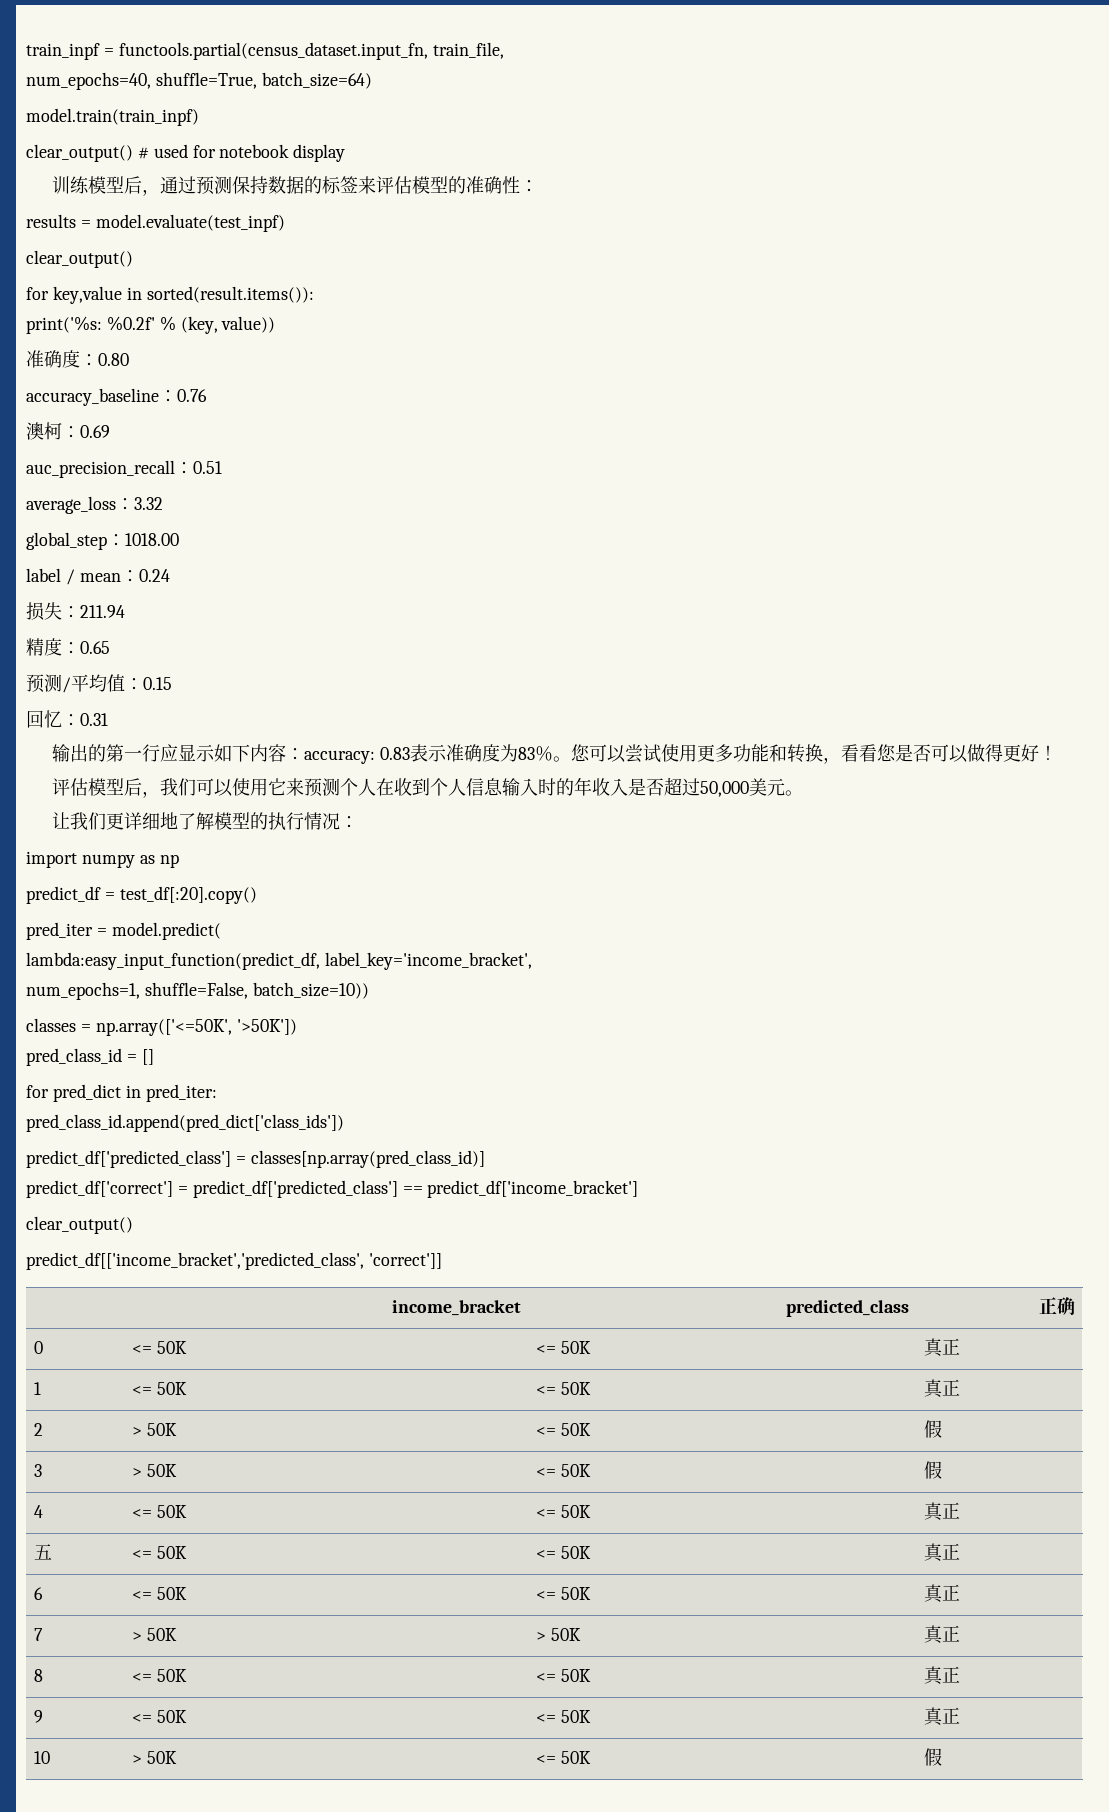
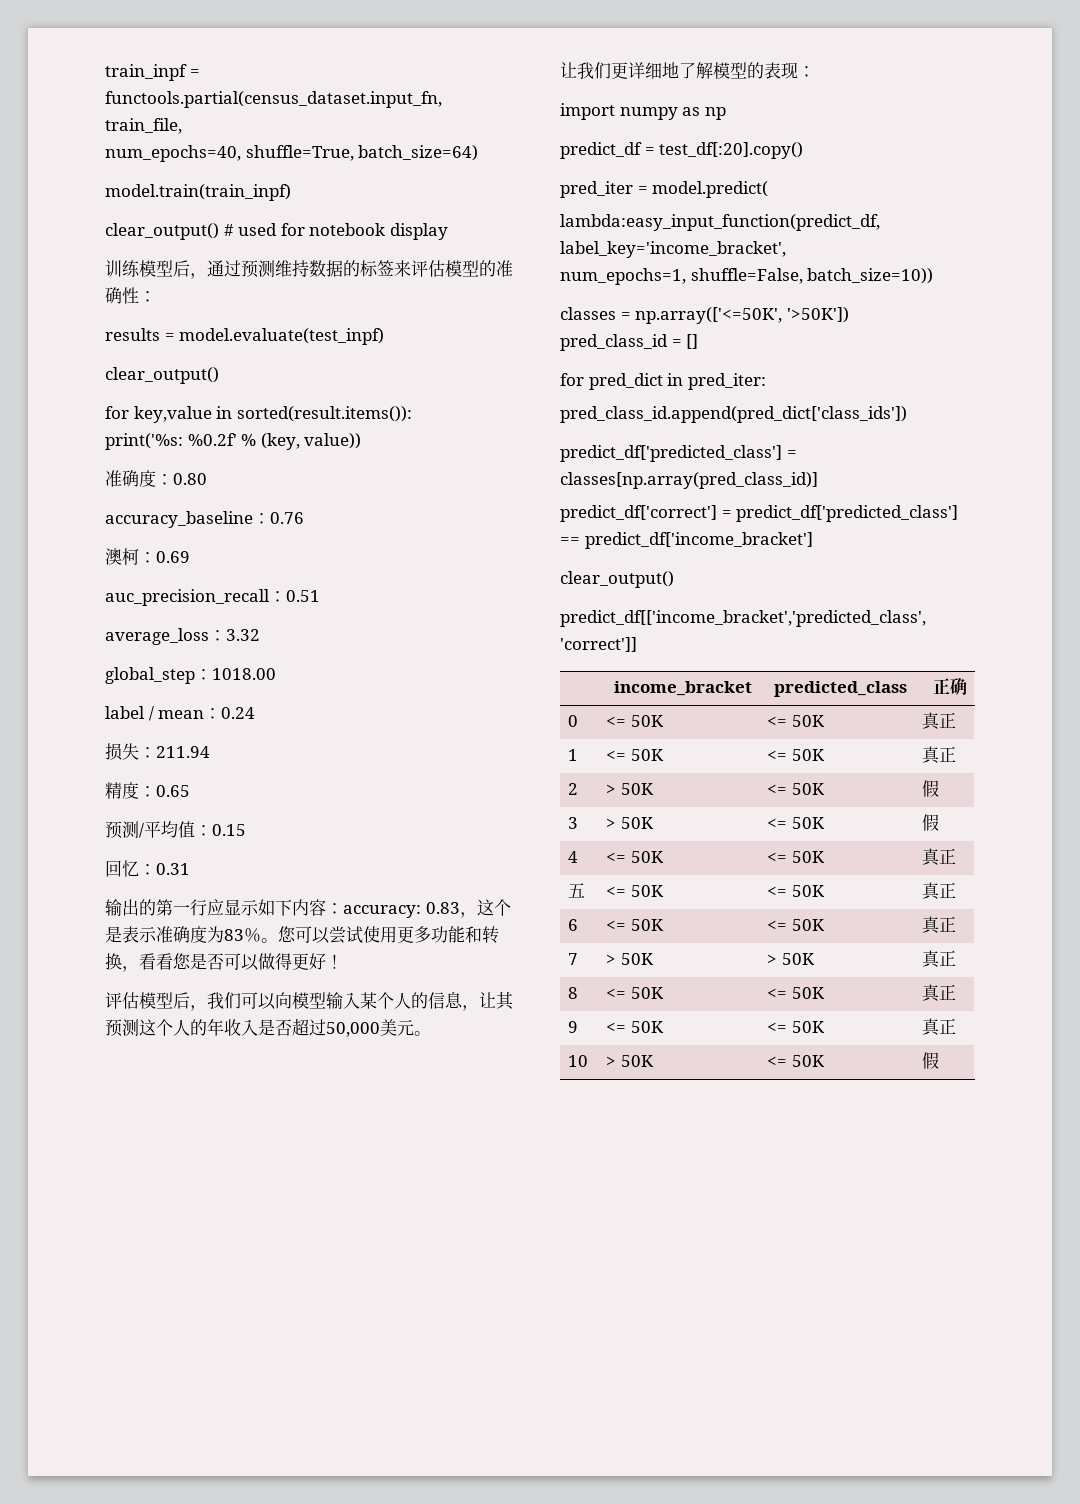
[232,176,251,194] 保 -> [275,260,292,277] 维
(410, 753) none -> [459,899,511,918] [105,926,122,943] ，这个是
[232,778,557,797] 使用它来预测个人在收到个人信息输入时 -> [275,991,514,1011] [105,1019,190,1037] 向模型输入某个人的信息，让其预测这个人
[268,812,341,830] 执行情况 -> [764,62,798,79] 表现

